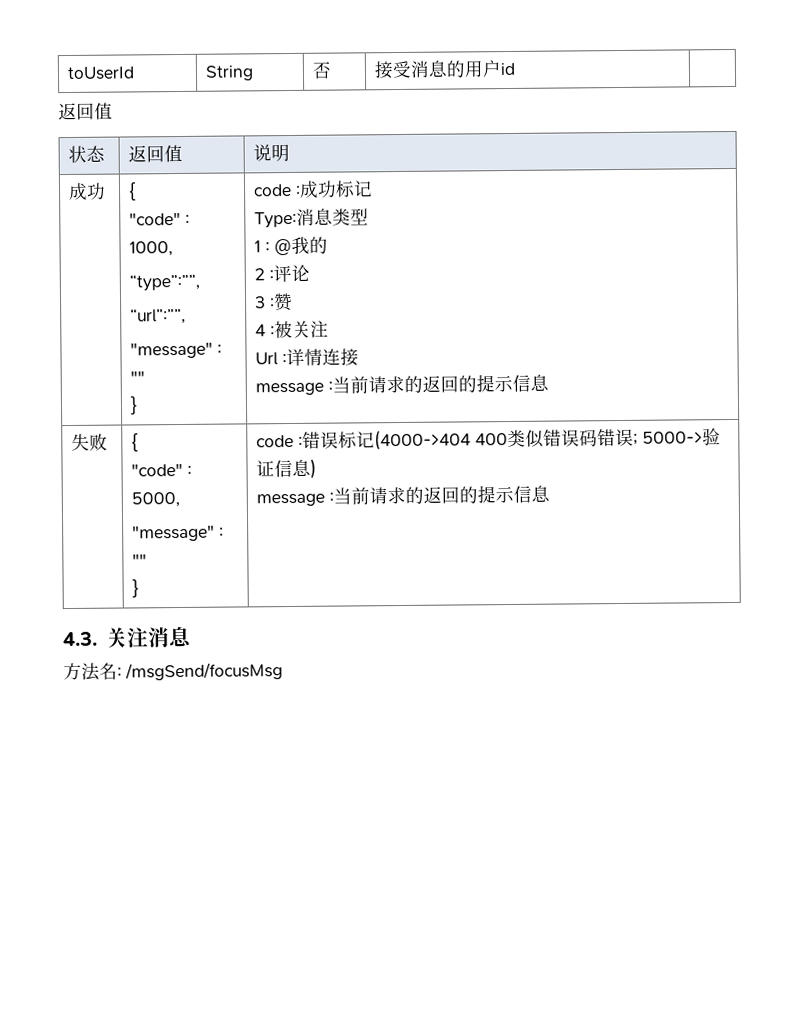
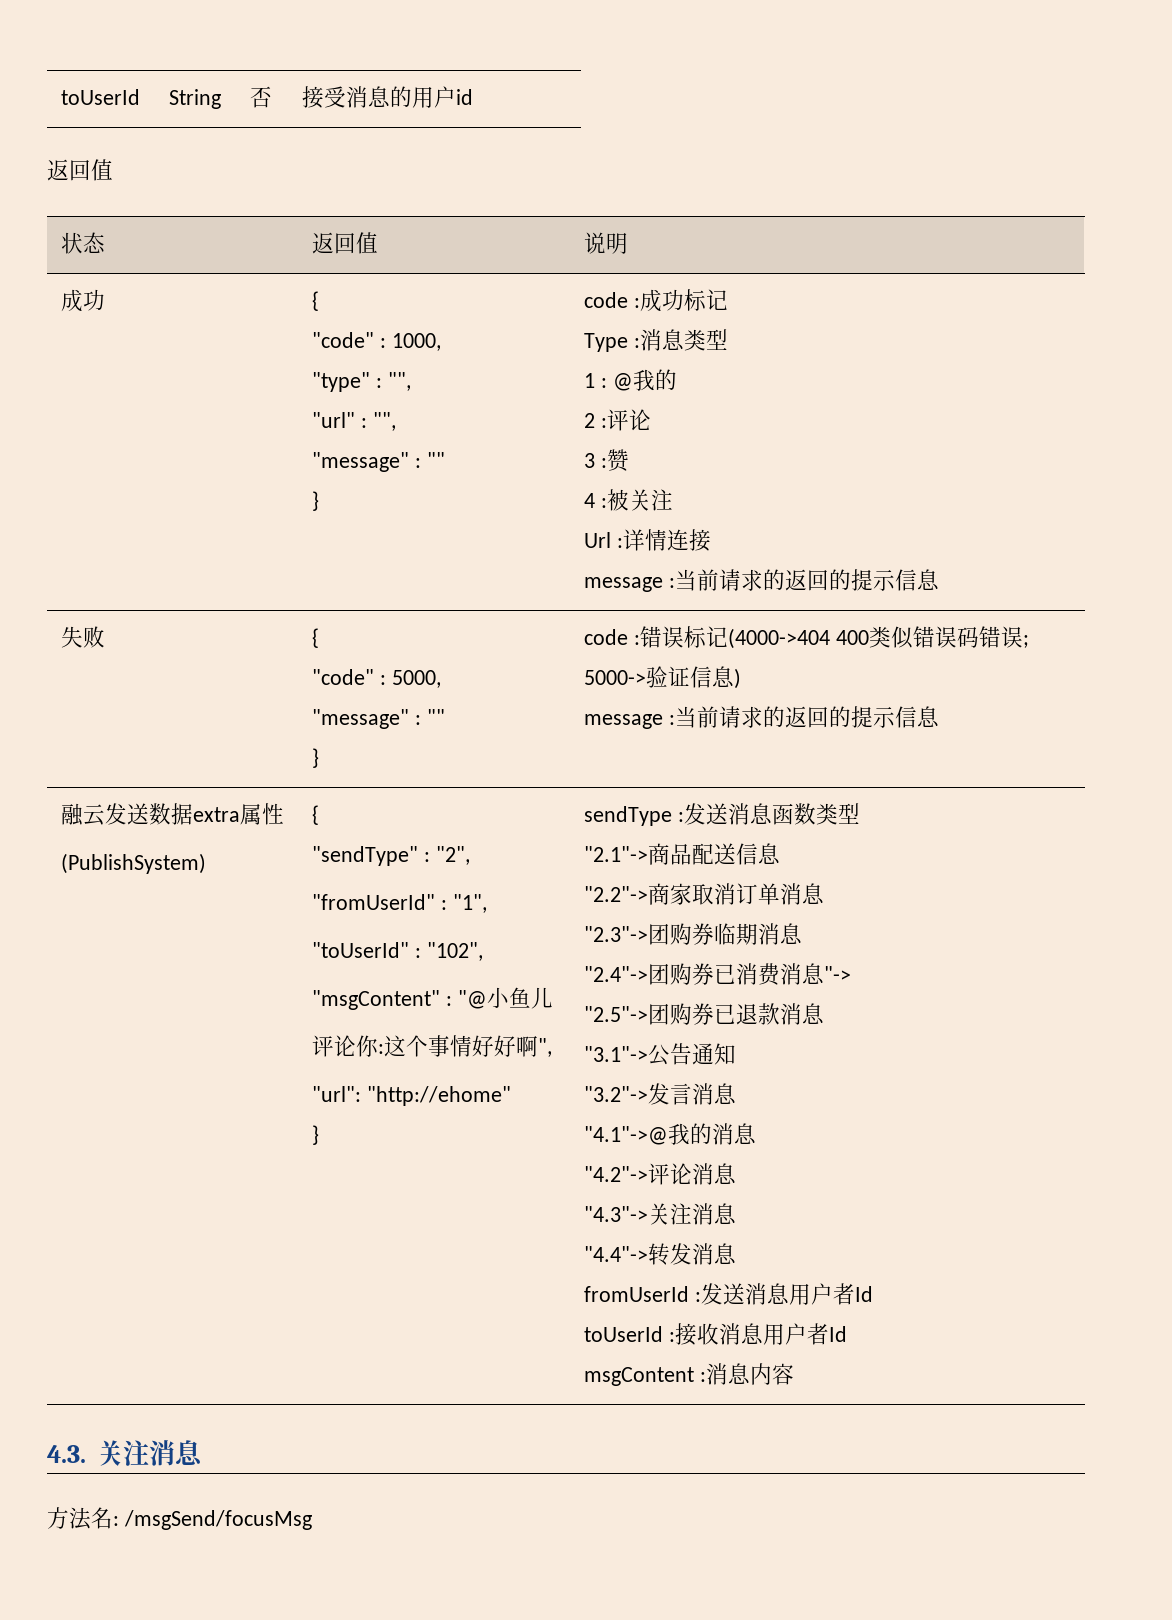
[128,273,200,292] [129,307,186,325] “type”:””, // “url”:””, -> [312,372,411,392] [312,412,396,431] "type" : "", // "url" : "",
[253,211,297,229] Type: -> [584,333,640,352] Type :
(550, 494) none -> [61,803,285,826] [61,853,207,874] [312,805,320,825] [312,846,470,866] [312,894,487,913] [312,942,483,961] [312,987,553,1010] [312,1035,553,1057] [312,1086,511,1106] [312,1125,320,1145] [584,803,860,826] [584,843,781,865] [584,883,825,905] [584,923,803,945] [584,963,852,986] [584,1003,825,1025] [584,1043,737,1066] [584,1083,737,1105] [584,1123,757,1145] [584,1163,737,1185] [584,1203,737,1225] [584,1243,737,1266] [584,1283,873,1305] [584,1323,847,1345] [584,1363,794,1386] // 融云发送数据extra属性 // (PublishSystem) | { // "sendType" : "2", // "fromUserId" : "1", // "toUserId" : "102", // "msgContent" : "@小鱼儿 // 评论你:这个事情好好啊", // "url": "http://ehome" // } | sendType :发送消息函数类型 // "2.1"->商品配送信息 // "2.2"->商家取消订单消息 // "2.3"->团购券临期消息 // "2.4"->团购券已消费消息"-> // "2.5"->团购券已退款消息 // "3.1"->公告通知 // "3.2"->发言消息 // "4.1"->@我的消息 // "4.2"->评论消息 // "4.3"->关注消息 // "4.4"->转发消息 // fromUserId :发送消息用户者Id // toUserId :接收消息用户者Id // msgContent :消息内容

